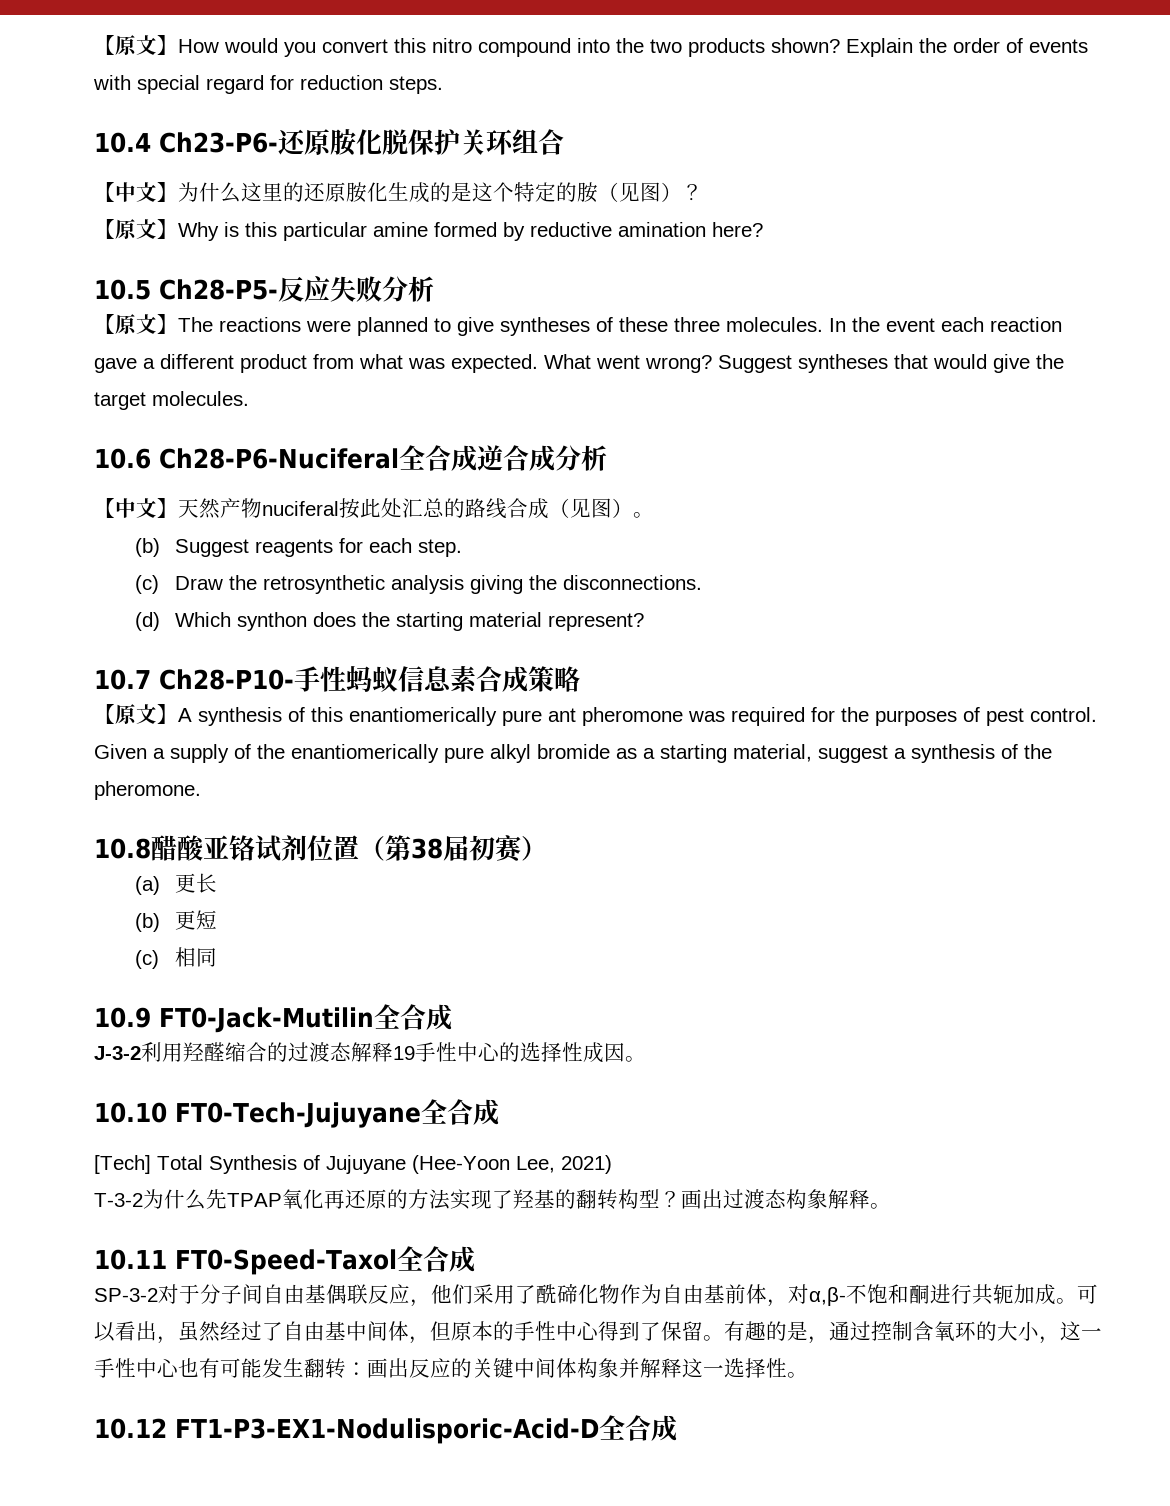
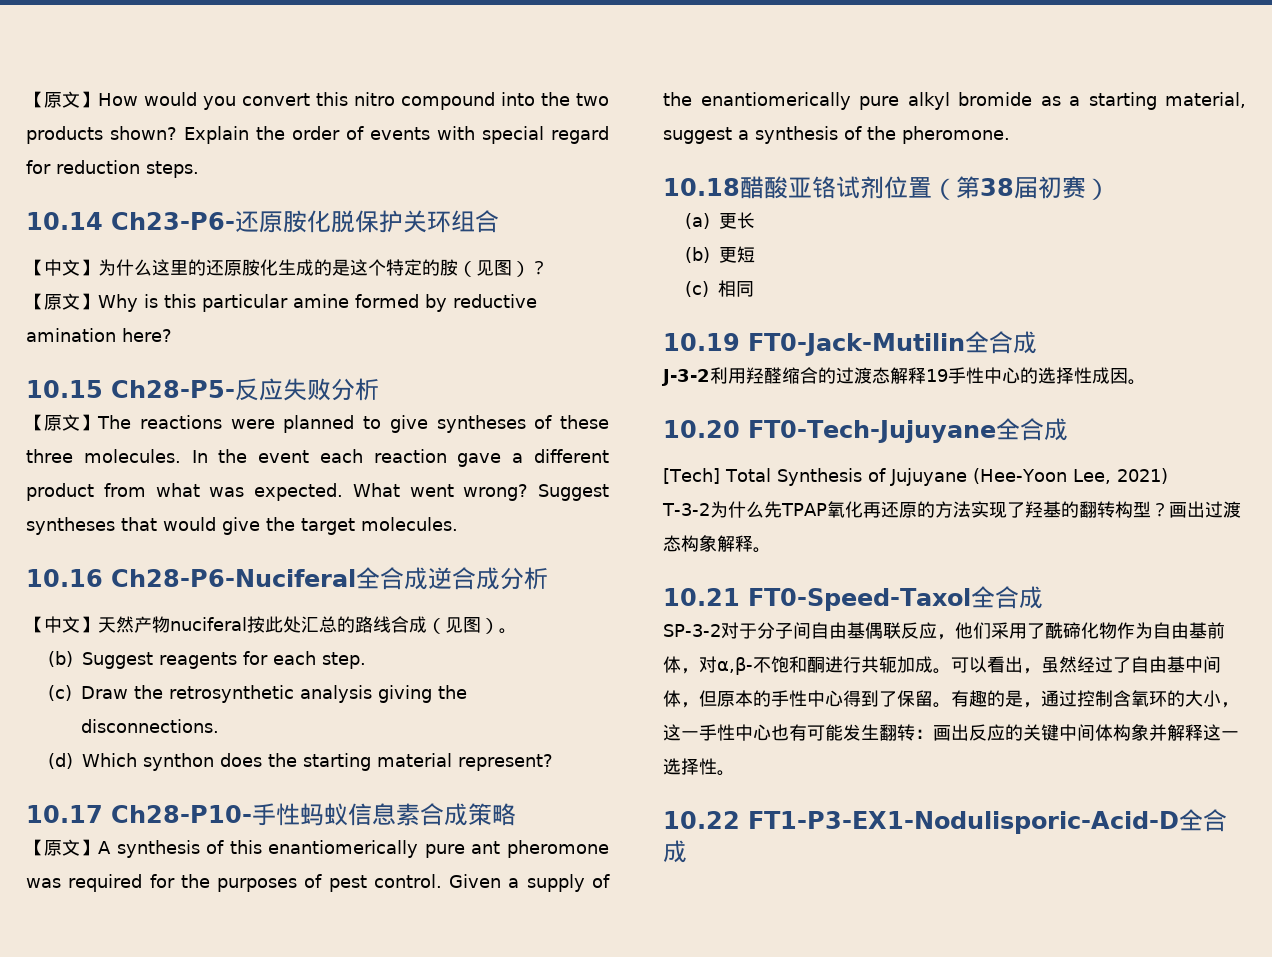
[94,132,151,153] 10.4 -> [26,212,103,230] 10.14
[94,279,151,300] 10.5 -> [26,380,103,398] 10.15
[94,448,151,469] 10.6 -> [26,569,103,587] 10.16
[94,669,151,690] 10.7 -> [26,805,103,823] 10.17
[94,838,151,859] 10.8 -> [663,178,740,196] 10.18
[94,1007,151,1028] 10.9 -> [663,333,740,351] 10.19
[94,1102,167,1123] 10.10 -> [663,420,740,438] 10.20
[94,1249,167,1270] 10.11 -> [663,588,740,606] 10.21
[94,1418,167,1439] 10.12 -> [663,811,740,829] 10.22

